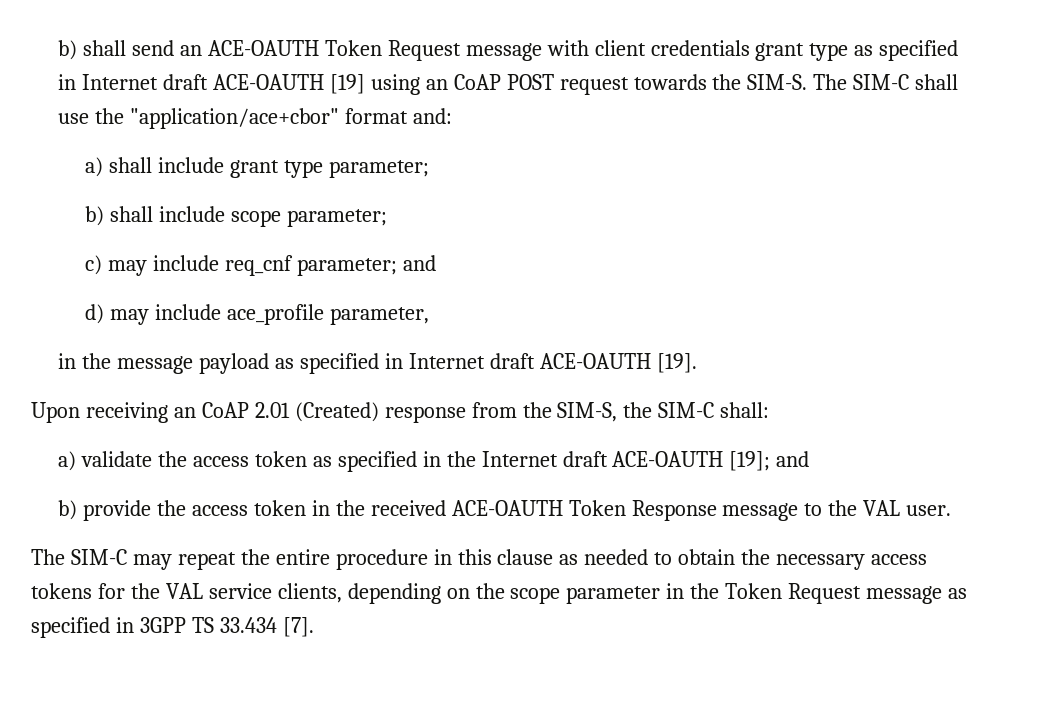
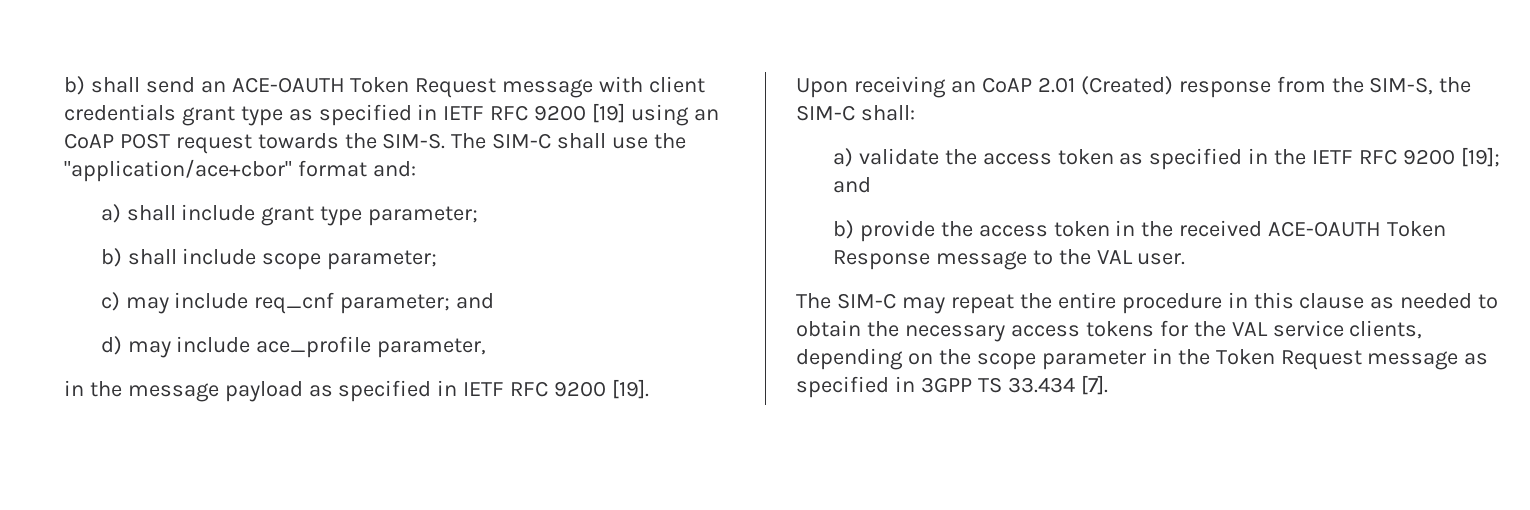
[82,74,324,90] Internet draft ACE-OAUTH -> [443,105,587,121] IETF RFC 9200
[408,353,651,369] Internet draft ACE-OAUTH -> [463,381,607,397] IETF RFC 9200
[481,451,724,467] Internet draft ACE-OAUTH -> [1312,149,1456,165] IETF RFC 9200

